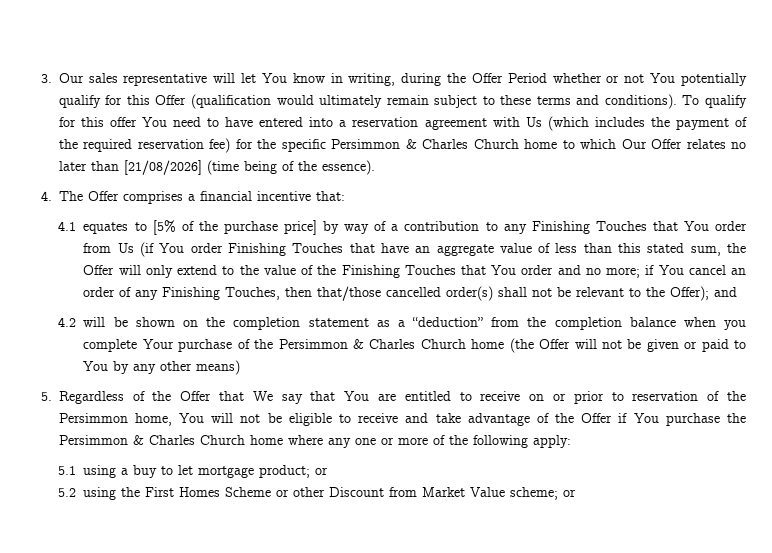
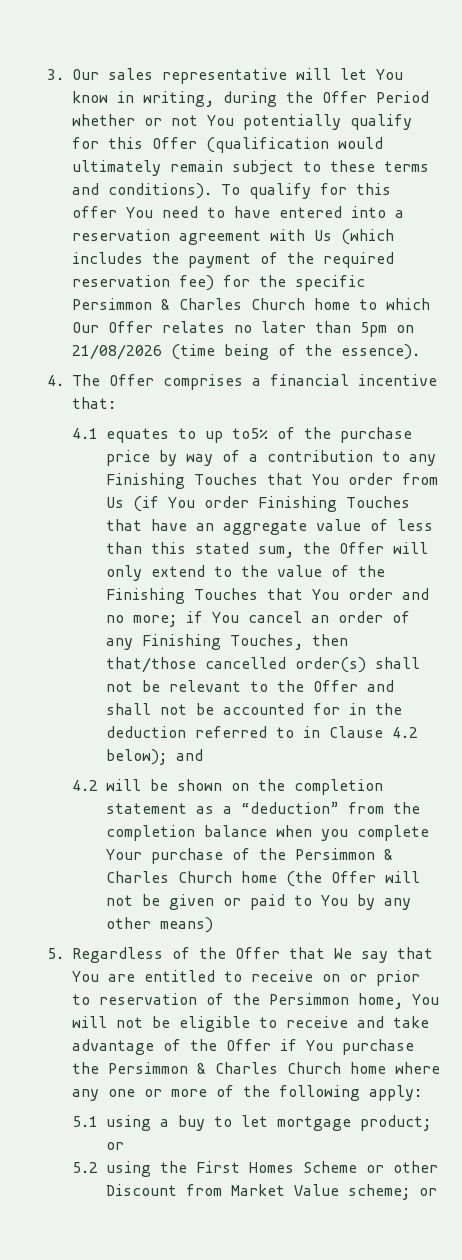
[123,160,202,175] [21/08/2026] -> [359,322,414,337] [71,344,162,360] 5pm on 21/08/2026
[152,220,176,235] [5% -> [204,428,268,443] up to5%
[283,220,317,235] price] -> [105,450,150,466] price
[670,286,710,301] Offer); -> [312,680,394,692] [105,703,402,715] [105,726,418,738] [105,749,167,765] Offer and shall not be accounted for in the deduction referred to in Clause 4.2 below);

